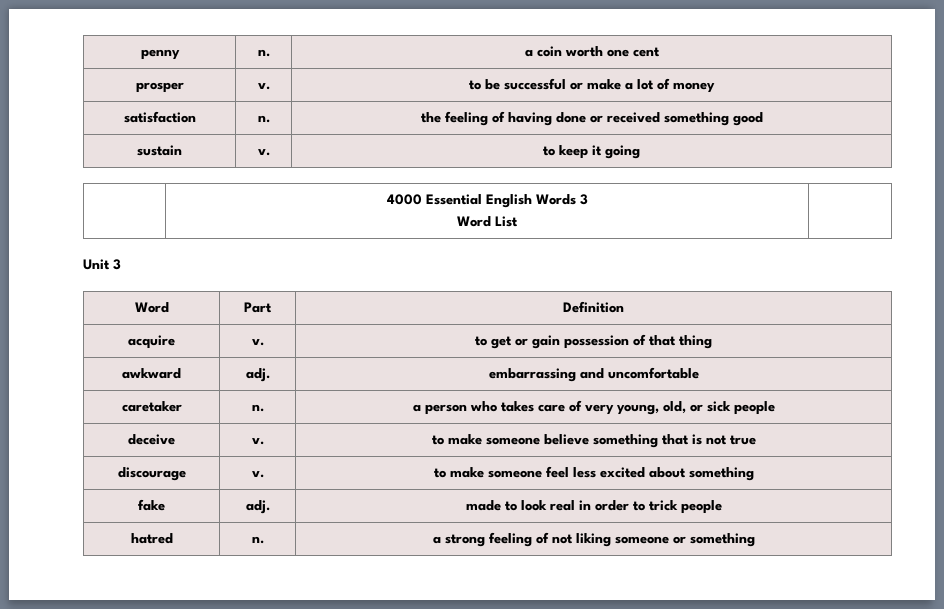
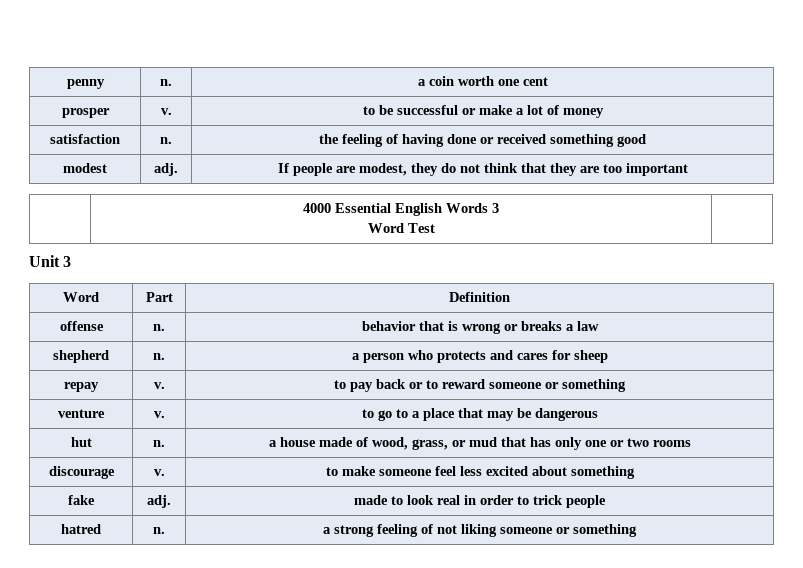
[137,145,182,156] [257,149,270,156] [543,145,640,159] sustain | v. | to keep it going -> [63,163,107,173] [154,163,178,176] [277,163,688,176] modest | adj. | If people are modest, they do not think that they are too important
[495,216,518,227] List -> [407,223,435,233] Test
[128,335,175,349] [251,339,264,346] [475,334,712,349] [122,368,181,379] [245,368,270,382] [488,367,699,382] [121,401,182,412] [251,404,264,412] [412,400,775,415] [128,434,175,445] [251,438,264,445] [431,434,756,448] acquire | v. | to get or gain possession of that thing // awkward | adj. | embarrassing and uncomfortable // caretaker | n. | a person who takes care of very young, old, or sick people // deceive | v. | to make someone believe something that is not true -> [59,321,104,331] [153,324,165,331] [361,321,599,334] [53,350,109,363] [153,353,165,360] [351,350,608,363] [64,382,99,392] [153,382,165,389] [334,379,627,392] [58,409,105,418] [153,411,165,418] [361,408,598,421] [70,437,92,447] [153,440,165,447] [268,437,691,450] offense | n. | behavior that is wrong or breaks a law // shepherd | n. | a person who protects and cares for sheep // repay | v. | to pay back or to reward someone or something // venture | v. | to go to a place that may be dangerous // hut | n. | a house made of wood, grass, or mud that has only one or two rooms

